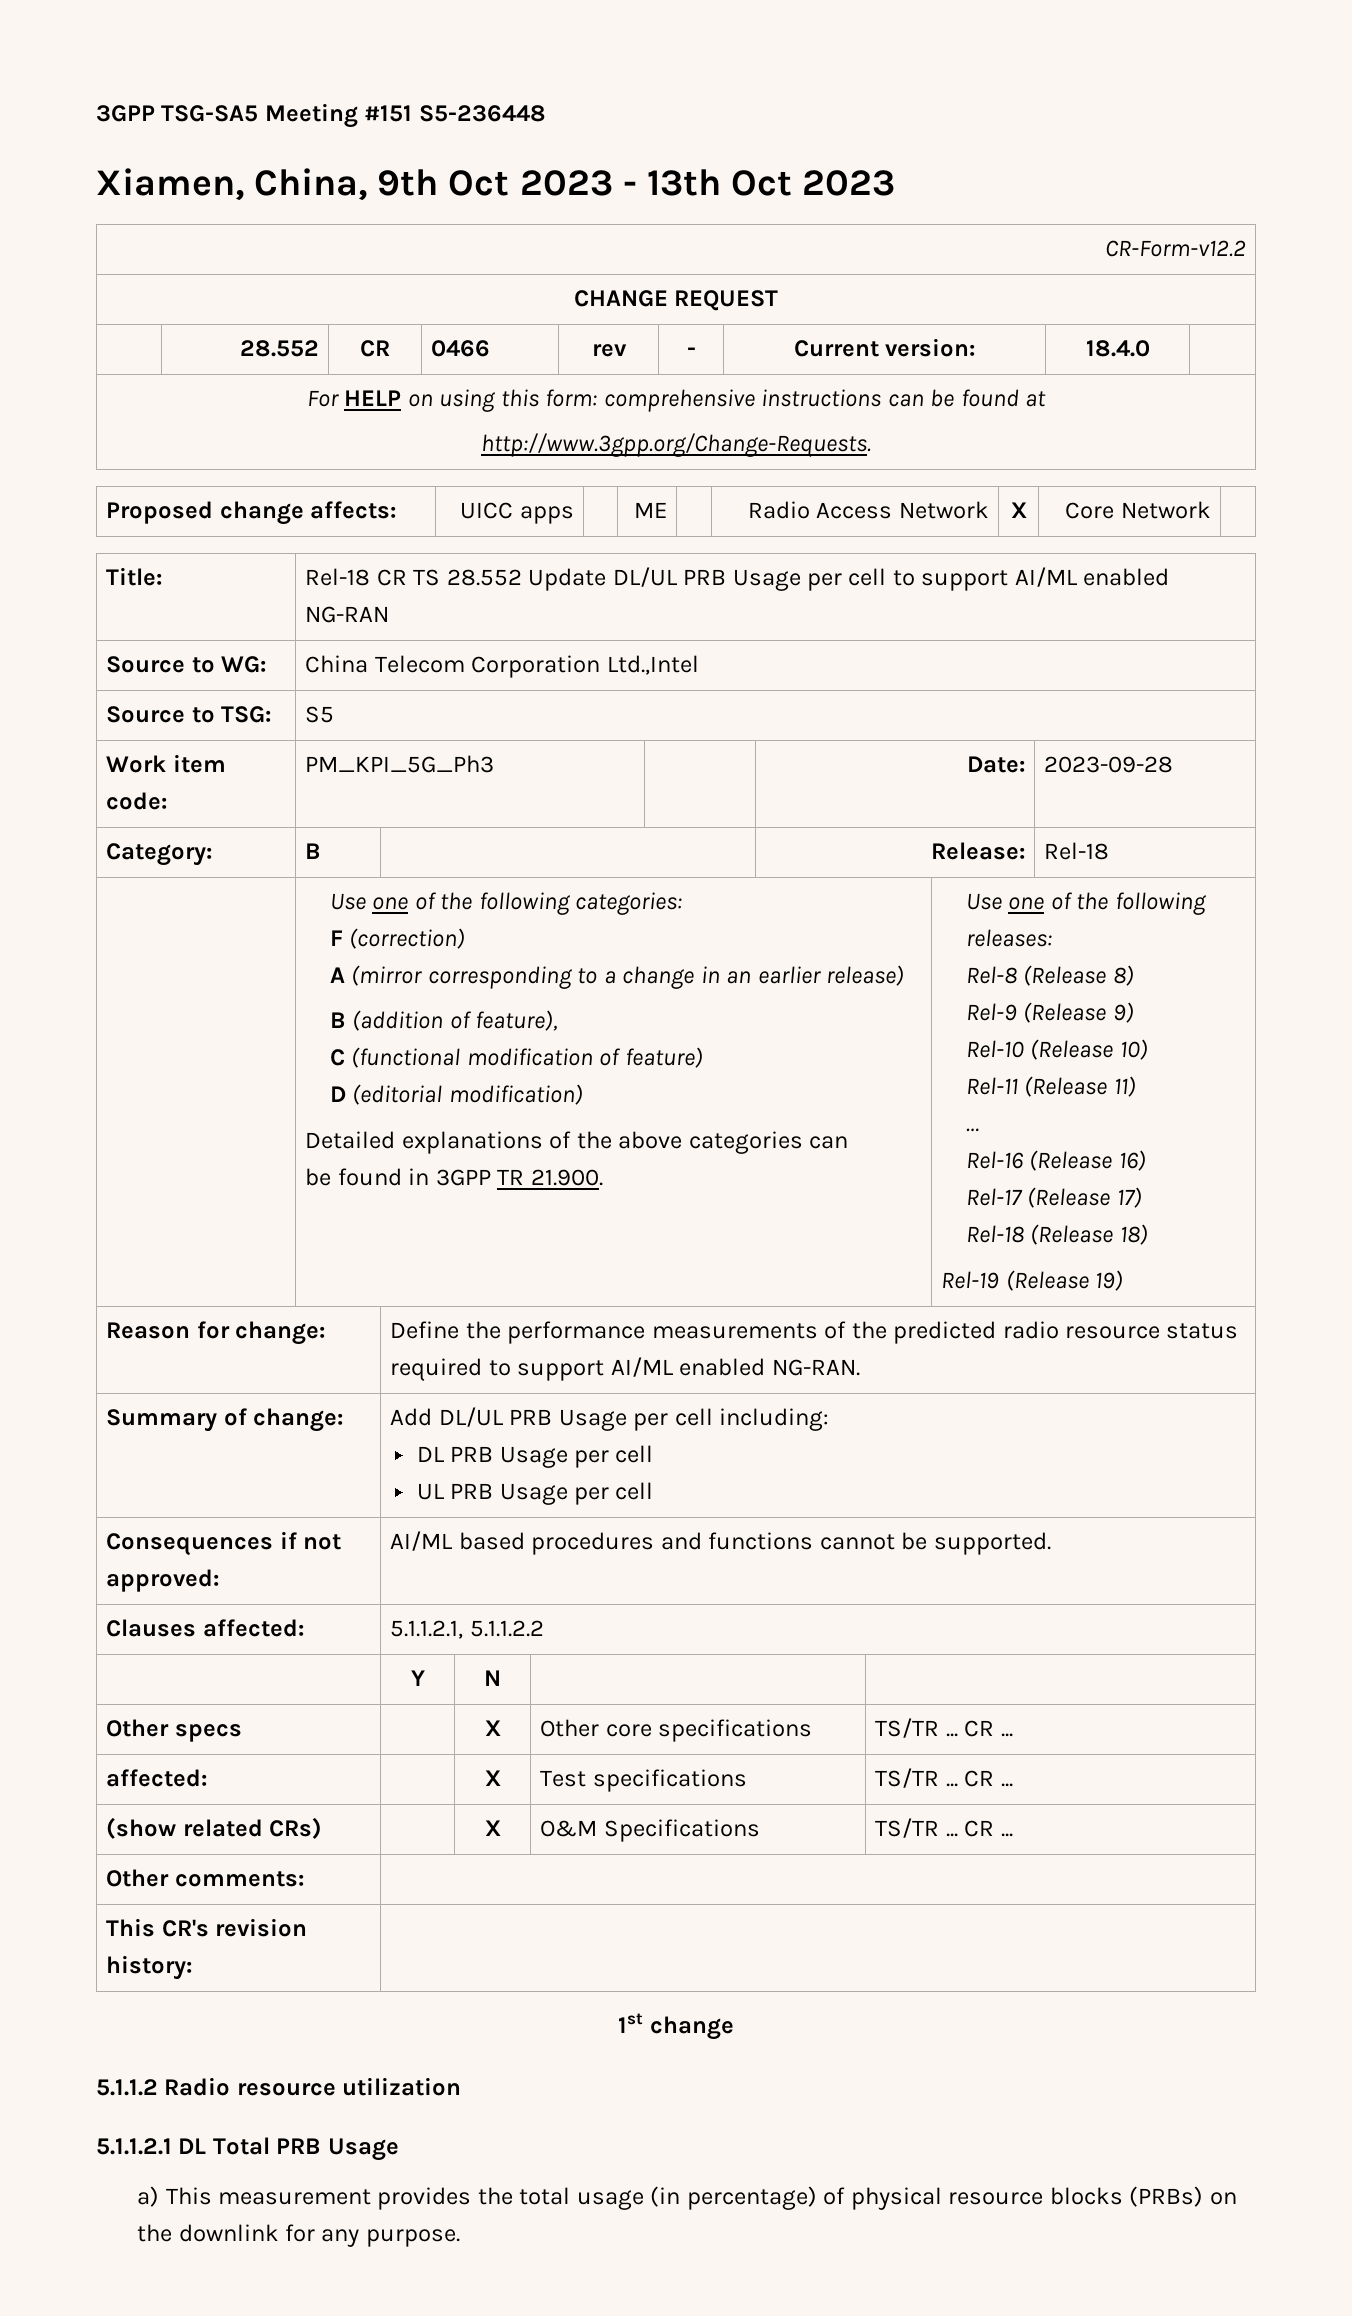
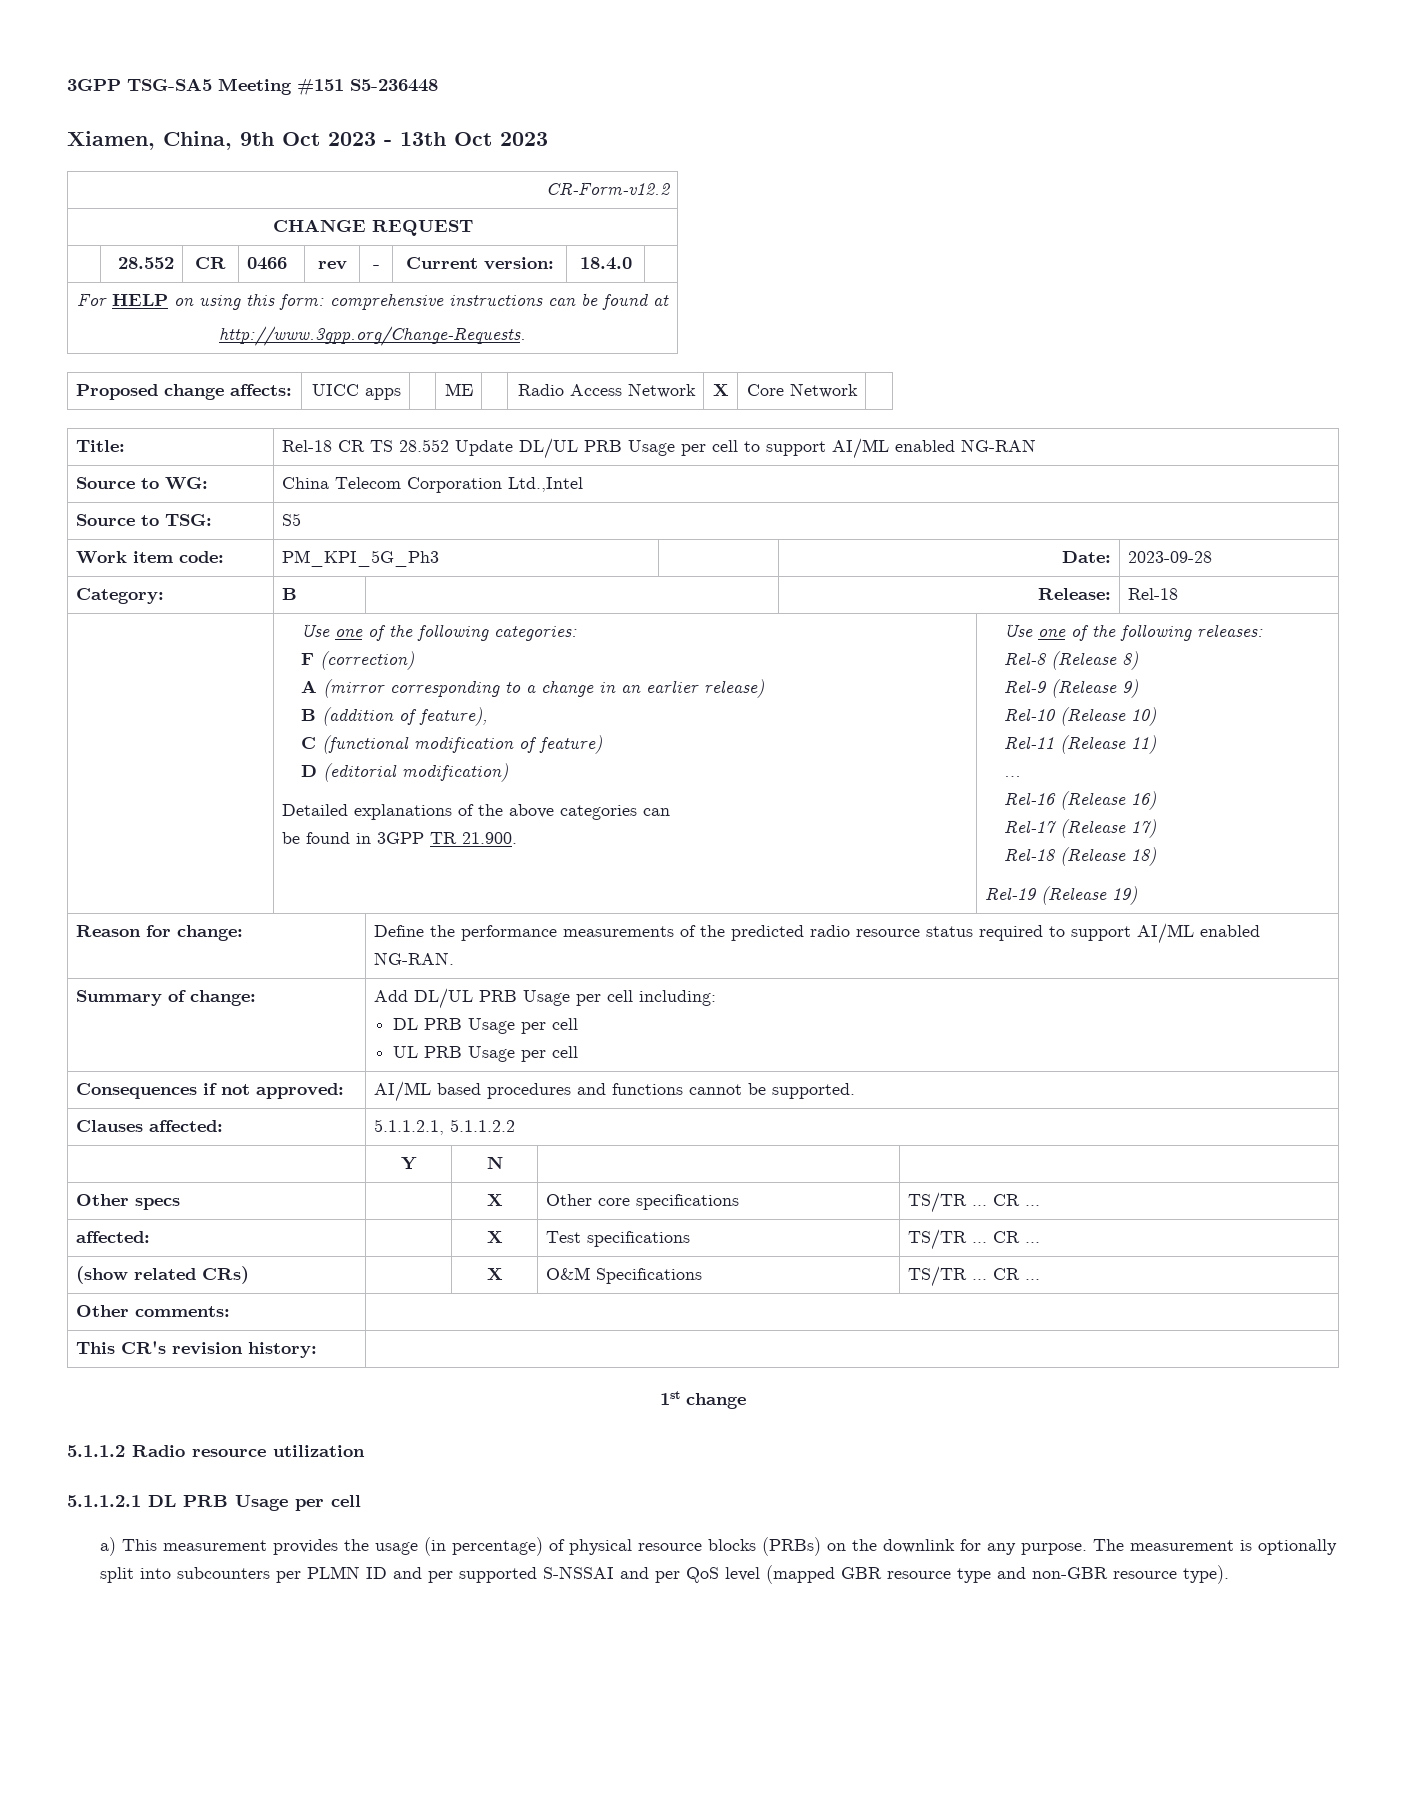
[212,2137,399,2161] Total PRB Usage -> [183,1495,361,1511] PRB Usage per cell
[519,2187,571,2205] total -> (369, 1545) none
(460, 2238) none -> [1092,1539,1337,1555] [99,1565,1229,1584] The measurement is optionally split into subcounters per PLMN ID and per supported S-NSSAI and per QoS level (mapped GBR resource type and non-GBR resource type).

